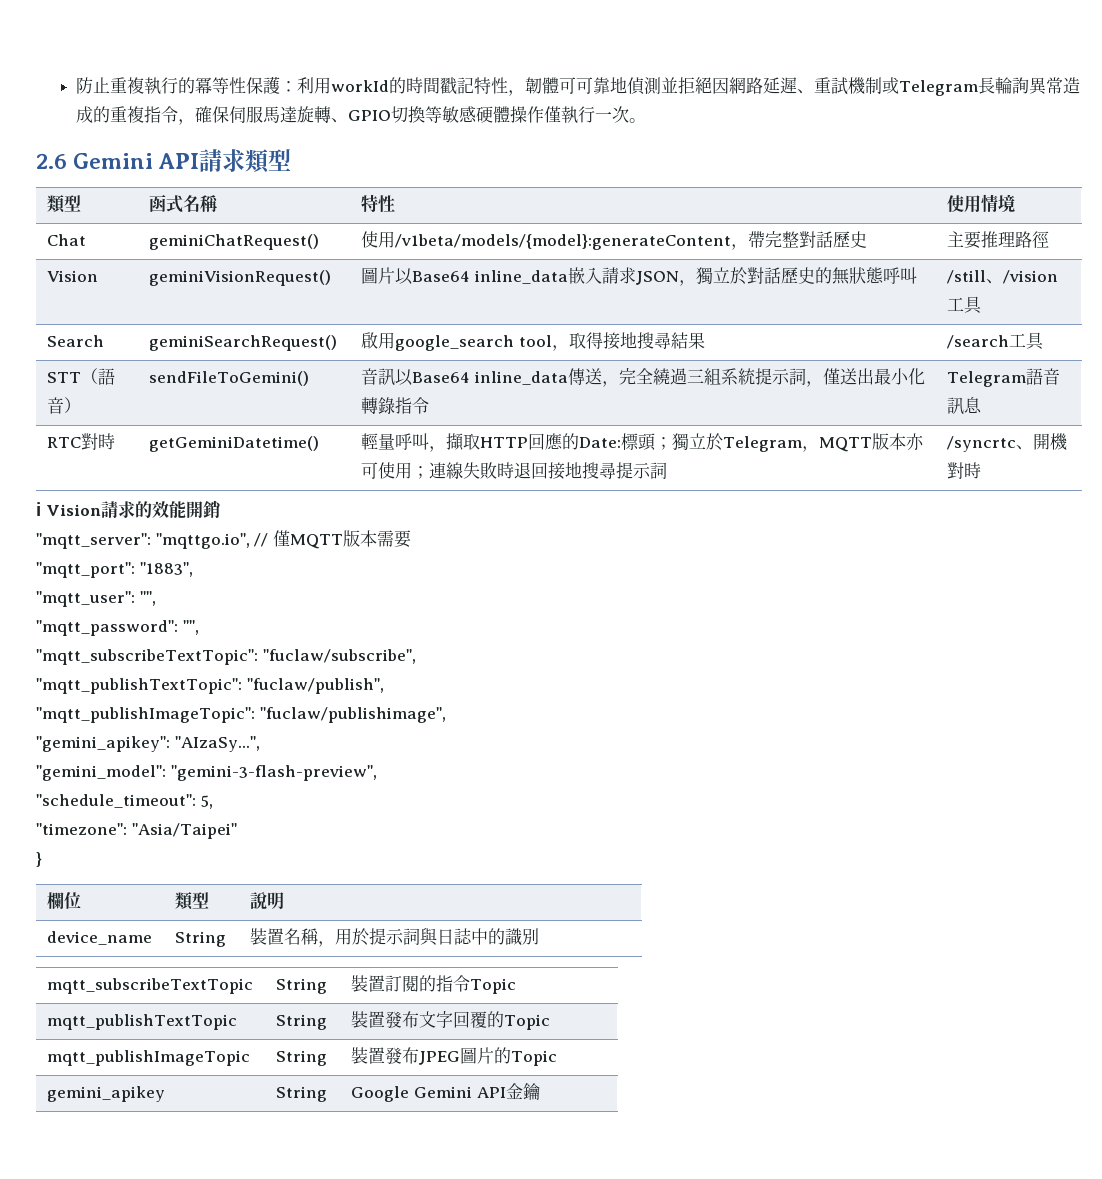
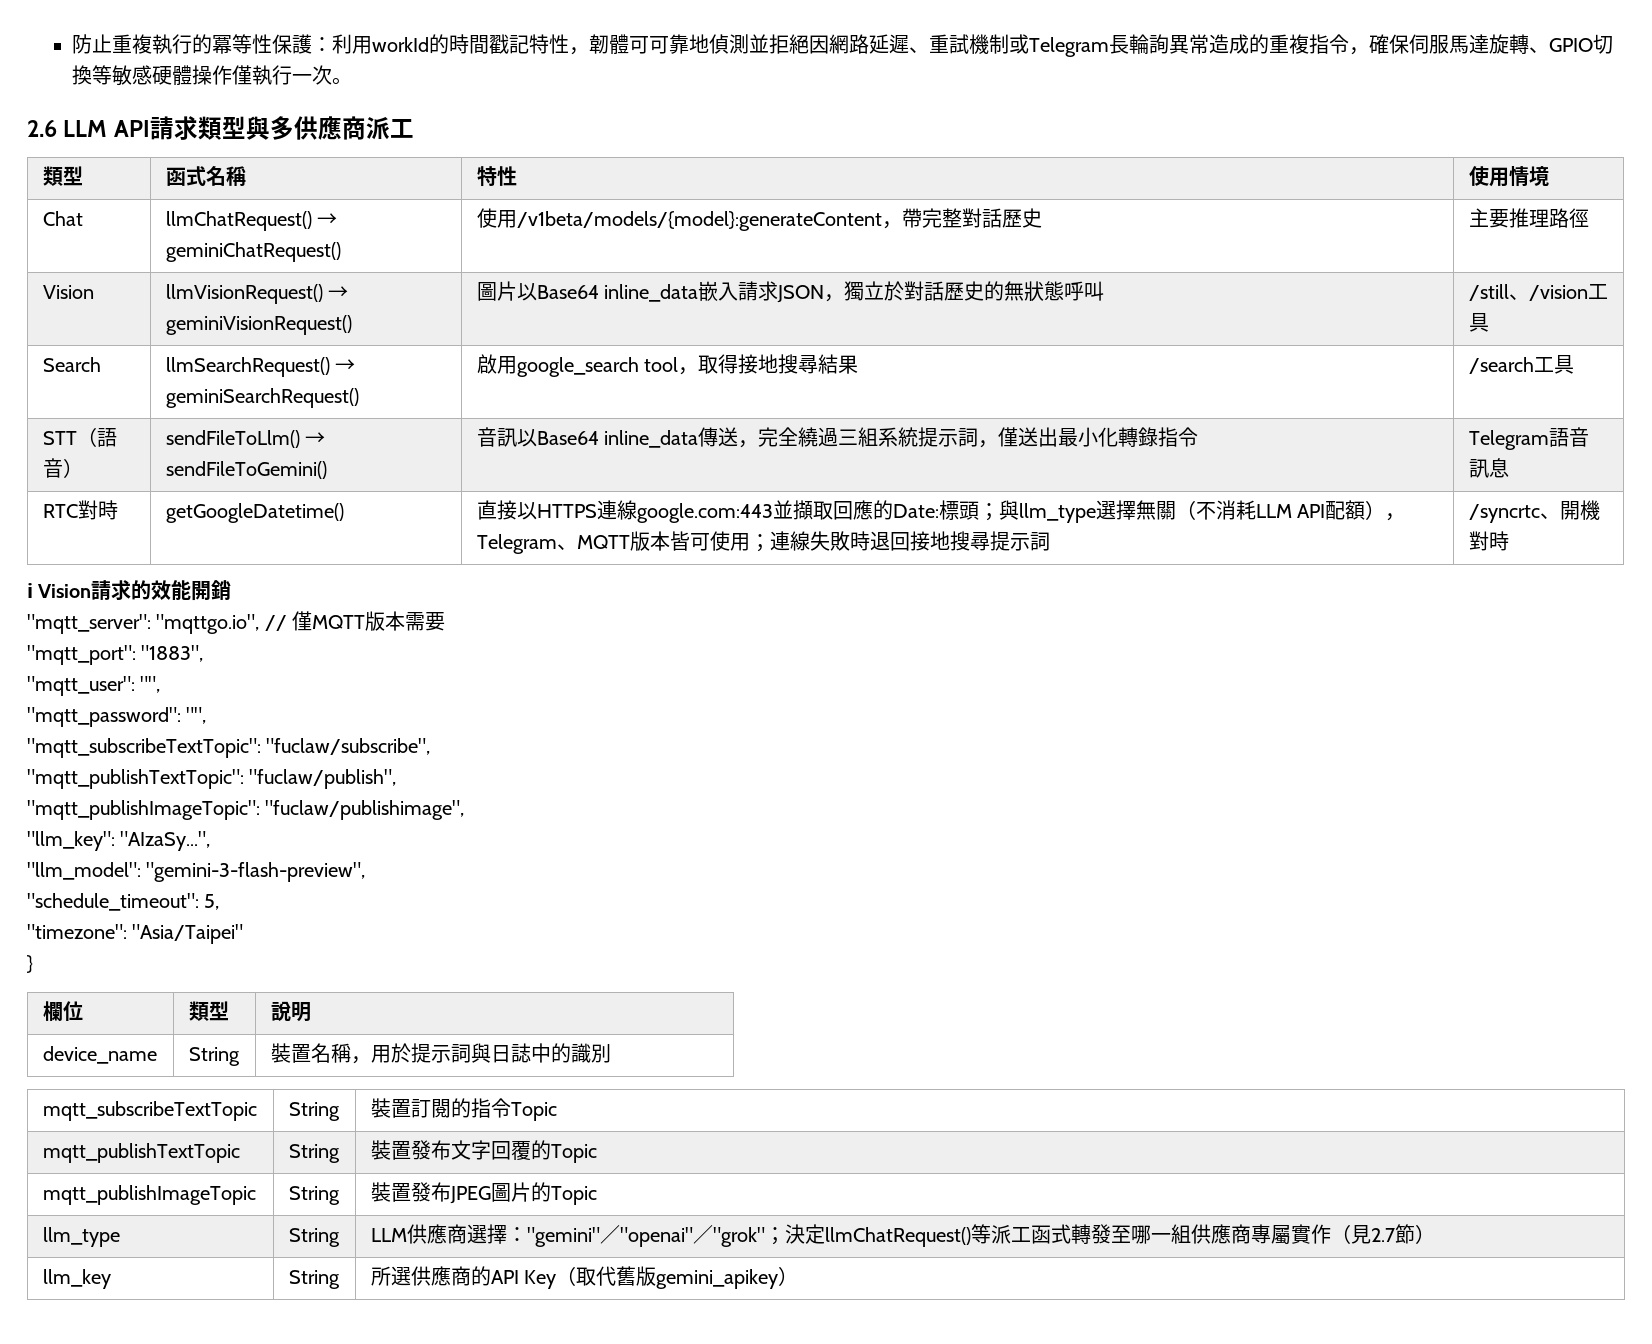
[73,153,154,169] Gemini -> [63,120,108,137] LLM
(292, 160) none -> [245,116,414,140] 與多供應商派工
(87, 240) none -> [165,211,338,231] llmChatRequest() →
(99, 276) none -> [165,284,349,304] llmVisionRequest() →
(105, 341) none -> [165,357,356,377] llmSearchRequest() →
(82, 405) none -> [165,430,326,448] sendFileToLlm() →
[149,436,320,452] [361,433,925,452] getGeminiDatetime() | 輕量呼叫，擷取HTTP回應的Date:標頭；獨立於Telegram，MQTT版本亦 -> [165,503,344,523] [476,500,1406,523] [476,531,690,554] getGoogleDatetime() | 直接以HTTPS連線google.com:443並擷取回應的Date:標頭；與llm_type選擇無關（不消耗LLM API配額），Telegram、MQTT版本皆
[36,736,170,752] "gemini_apikey": -> [27,831,115,851] "llm_key":
[36,765,166,781] "gemini_model": -> [27,862,141,880] "llm_model":
[47,1086,166,1102] [276,1086,328,1102] [351,1083,540,1102] gemini_apikey | String | Google Gemini API金鑰 -> [42,1227,120,1247] [288,1228,340,1247] [370,1224,1435,1247] [42,1269,111,1289] [288,1270,340,1289] [370,1266,799,1289] llm_type | String | LLM供應商選擇："gemini"／"openai"／"grok"；決定llmChatRequest()等派工函式轉發至哪一組供應商專屬實作（見2.7節） // llm_key | String | 所選供應商的API Key（取代舊版gemini_apikey）

